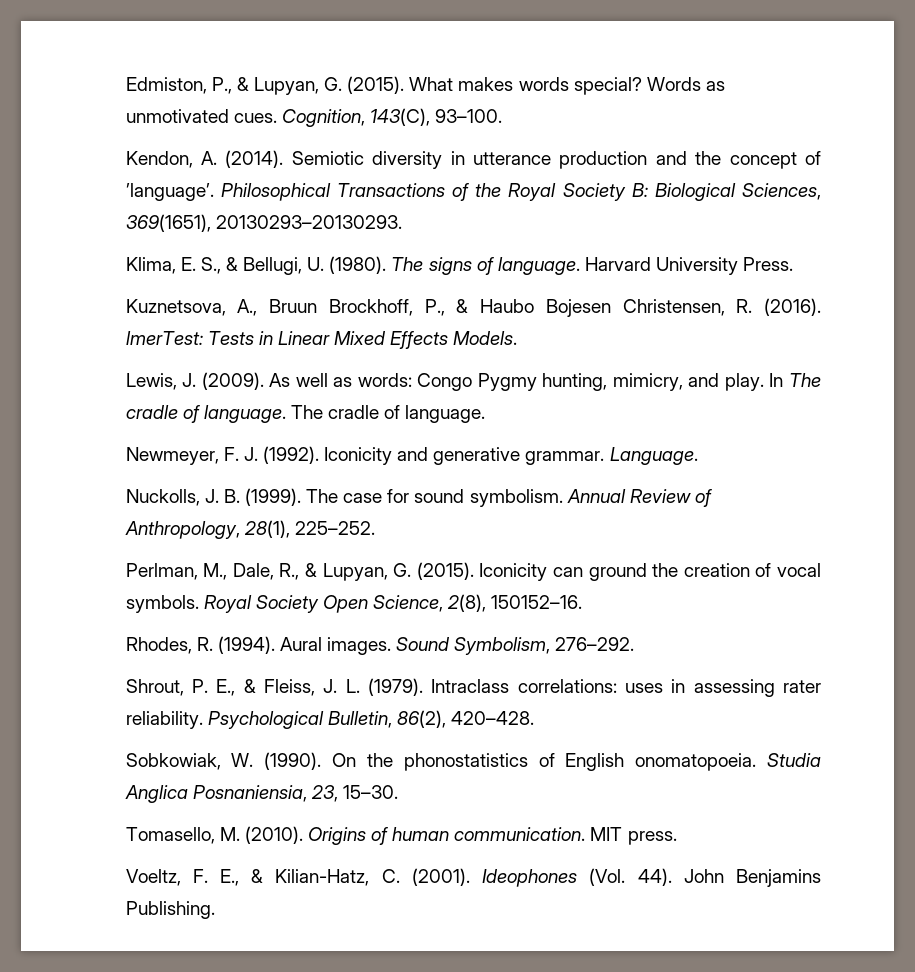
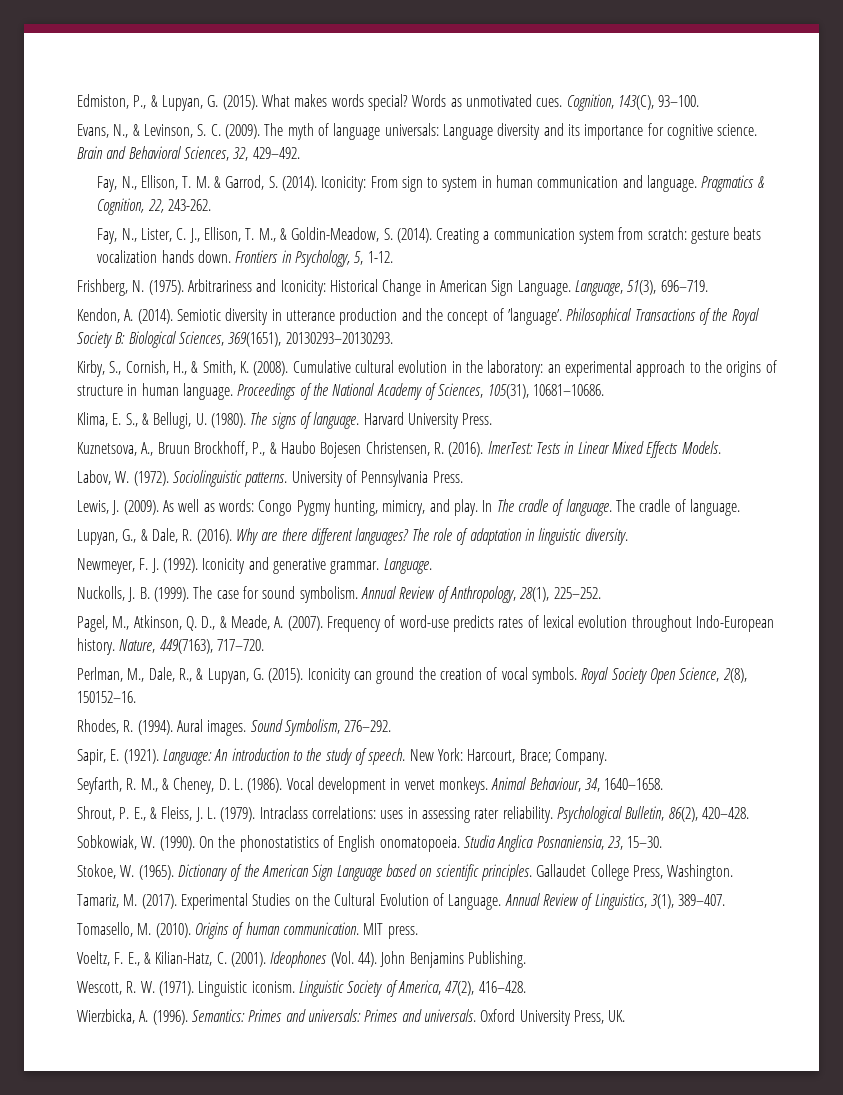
(503, 116) none -> [77,123,758,140] [77,146,300,161] [97,175,764,192] [97,198,211,215] [97,227,762,244] [97,250,393,267] [77,279,708,296] // Evans, N., & Levinson, S. C. (2009). The myth of language universals: Language diversity and its importance for cognitive science. Brain and Behavioral Sciences, 32, 429–492. // Fay, N., Ellison, T. M. & Garrod, S. (2014). Iconicity: From sign to system in human communication and language. Pragmatics & Cognition, 22, 243-262. // Fay, N., Lister, C. J., Ellison, T. M., & Goldin-Meadow, S. (2014). Creating a communication system from scratch: gesture beats vocalization hands down. Frontiers in Psychology, 5, 1-12. // Frishberg, N. (1975). Arbitrariness and Iconicity: Historical Change in American Sign Language. Language, 51(3), 696–719.
(402, 222) none -> [77,360,777,377] [77,383,605,400] // Kirby, S., Cornish, H., & Smith, K. (2008). Cumulative cultural evolution in the laboratory: an experimental approach to the origins of structure in human language. Proceedings of the National Academy of Sciences, 105(31), 10681–10686.
(518, 338) none -> [77,470,463,487] // Labov, W. (1972). Sociolinguistic patterns. University of Pennsylvania Press.
(486, 414) none -> [77,528,628,545] // Lupyan, G., & Dale, R. (2016). Why are there different languages? The role of adaptation in linguistic diversity.
(375, 528) none -> [77,615,774,632] [77,638,265,655] // Pagel, M., Atkinson, Q. D., & Meade, A. (2007). Frequency of word-use predicts rates of lexical evolution throughout Indo-European history. Nature, 449(7163), 717–720.
(635, 644) none -> [77,748,607,765] [77,777,664,794] // Sapir, E. (1921). Language: An introduction to the study of speech. New York: Harcourt, Brace; Company. // Seyfarth, R. M., & Cheney, D. L. (1986). Vocal development in vervet monkeys. Animal Behaviour, 34, 1640–1658.
(398, 792) none -> [77,864,734,881] [77,893,726,910] // Stokoe, W. (1965). Dictionary of the American Sign Language based on scientific principles. Gallaudet College Press, Washington. // Tamariz, M. (2017). Experimental Studies on the Cultural Evolution of Language. Annual Review of Linguistics, 3(1), 389–407.
(215, 910) none -> [77,980,526,997] [77,1009,626,1026] // Wescott, R. W. (1971). Linguistic iconism. Linguistic Society of America, 47(2), 416–428. // Wierzbicka, A. (1996). Semantics: Primes and universals: Primes and universals. Oxford University Press, UK.

